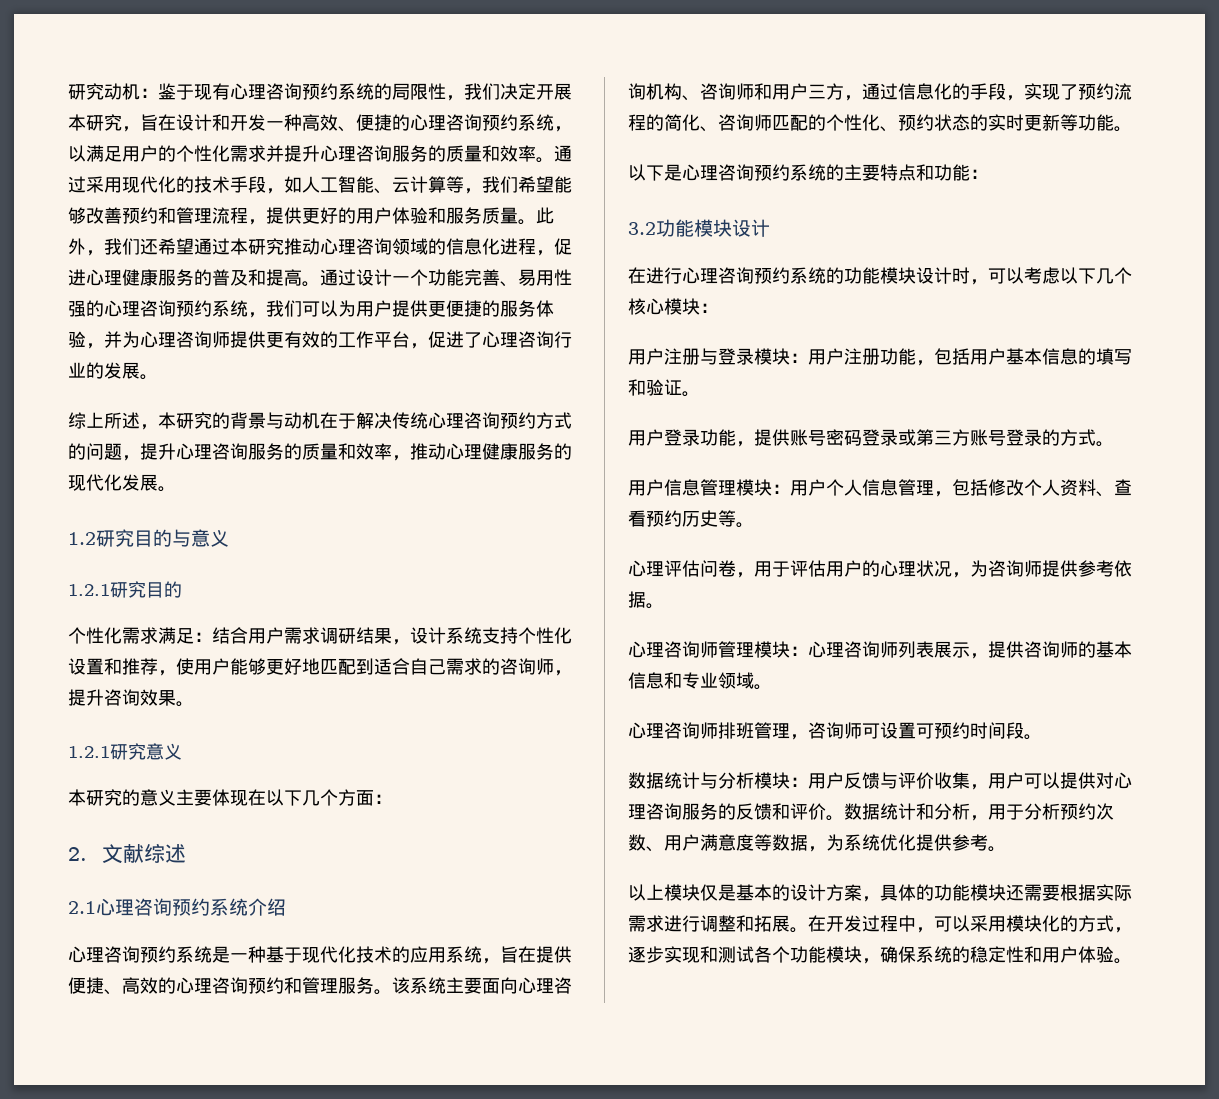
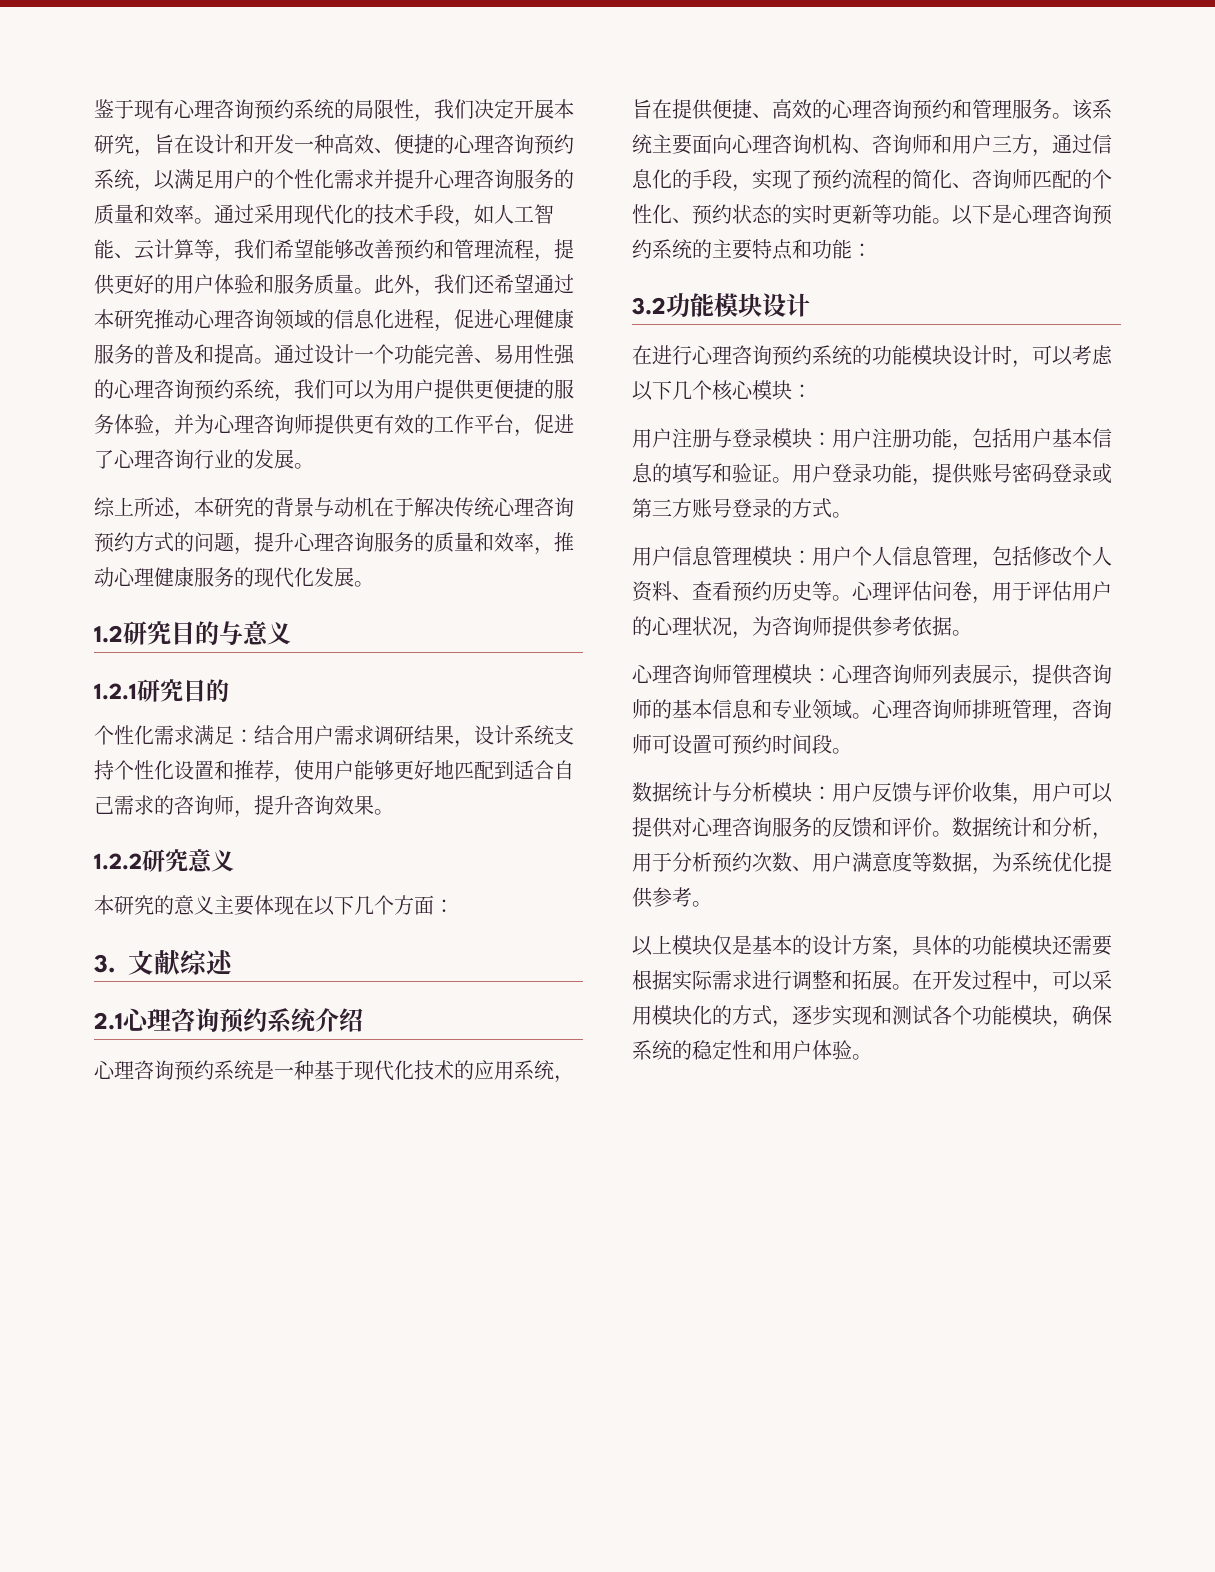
[68,83,158,100] 研究动机： -> (94, 108) none
[68,746,110,758] 1.2.1 -> [94,853,142,870] 1.2.2
[68,847,87,861] 2. -> [94,954,116,973] 3.
(1132, 129) // -> (952, 221) none
(700, 394) // -> (792, 480) none
(754, 525) // -> (852, 598) none
(772, 687) // -> (872, 716) none

